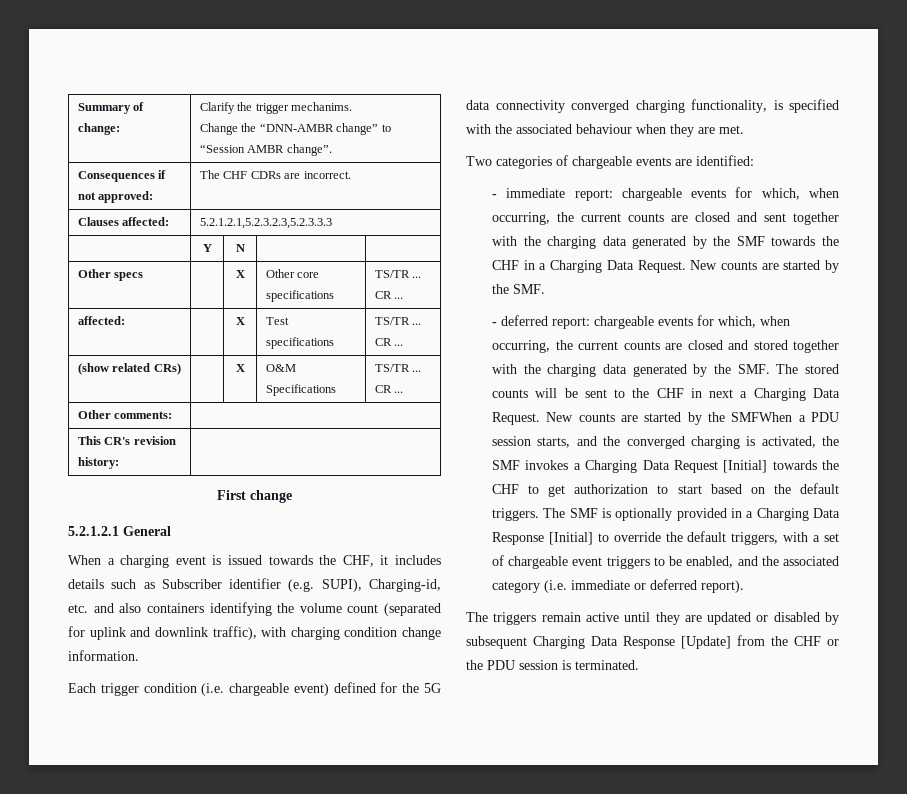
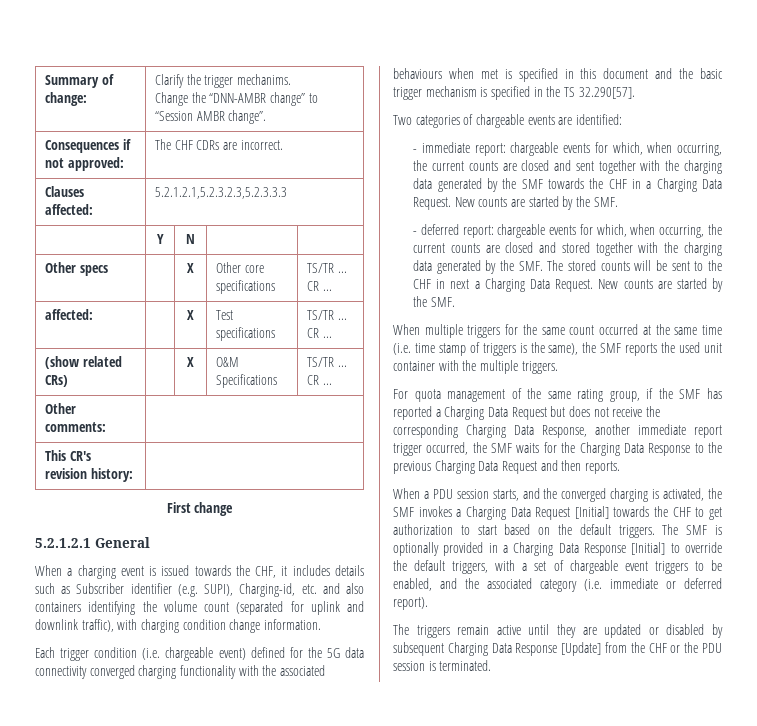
[691,99,839,113] [466,124,744,137] functionality, is specified with the associated behaviour when they are met. -> [179,665,325,679] [393,68,723,82] [393,86,635,100] functionality with the associated behaviours when met is specified in this document and the basic trigger mechanism is specified in the TS 32.290[57].
[731,412,793,422] SMFWhen -> [430,297,455,307] [393,324,722,338] [393,342,722,356] [393,360,558,374] [393,388,722,402] [393,406,660,420] [393,424,722,438] [393,442,722,456] [393,460,620,474] [393,488,420,499] SMF. // When multiple triggers for the same count occurred at the same time (i.e. time stamp of triggers is the same), the SMF reports the used unit container with the multiple triggers. // For quota management of the same rating group, if the SMF has reported a Charging Data Request but does not receive the corresponding Charging Data Response, another immediate report trigger occurred, the SMF waits for the Charging Data Response to the previous Charging Data Request and then reports. // When

